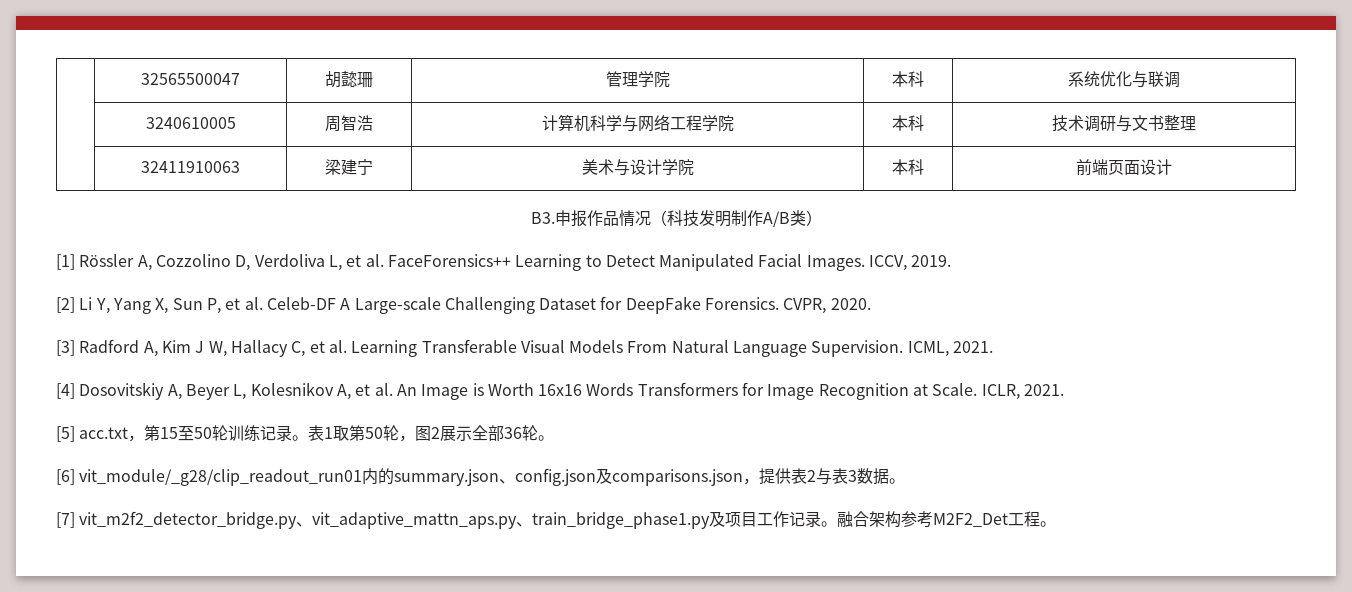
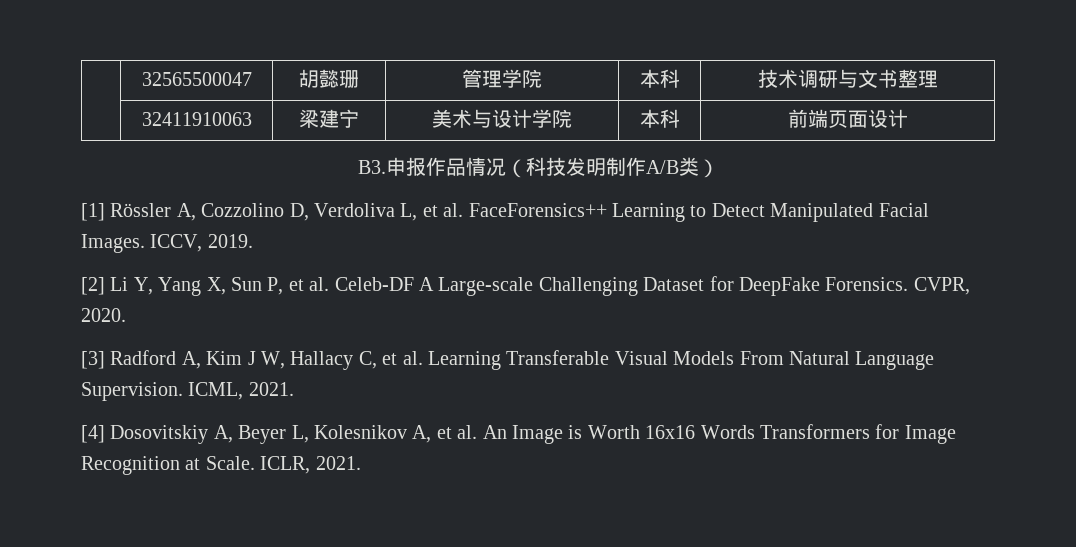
[1068,71,1180,88] [145,117,236,129] [325,115,373,132] [541,114,734,132] [892,115,924,131] | 系统优化与联调 // | 3240610005 | 周智浩 | 计算机科学与网络工程学院 | 本科 -> (680, 78) none
[56,425,555,442] [56,468,906,486] [56,511,1057,529] // [5] acc.txt，第15至50轮训练记录。表1取第50轮，图2展示全部36轮。 // [6] vit_module/_g28/clip_readout_run01内的summary.json、config.json及comparisons.json，提供表2与表3数据。 // [7] vit_m2f2_detector_bridge.py、vit_adaptive_mattn_aps.py、train_bridge_phase1.py及项目工作记录。融合架构参考M2F2_Det工程。 -> (361, 463) none

